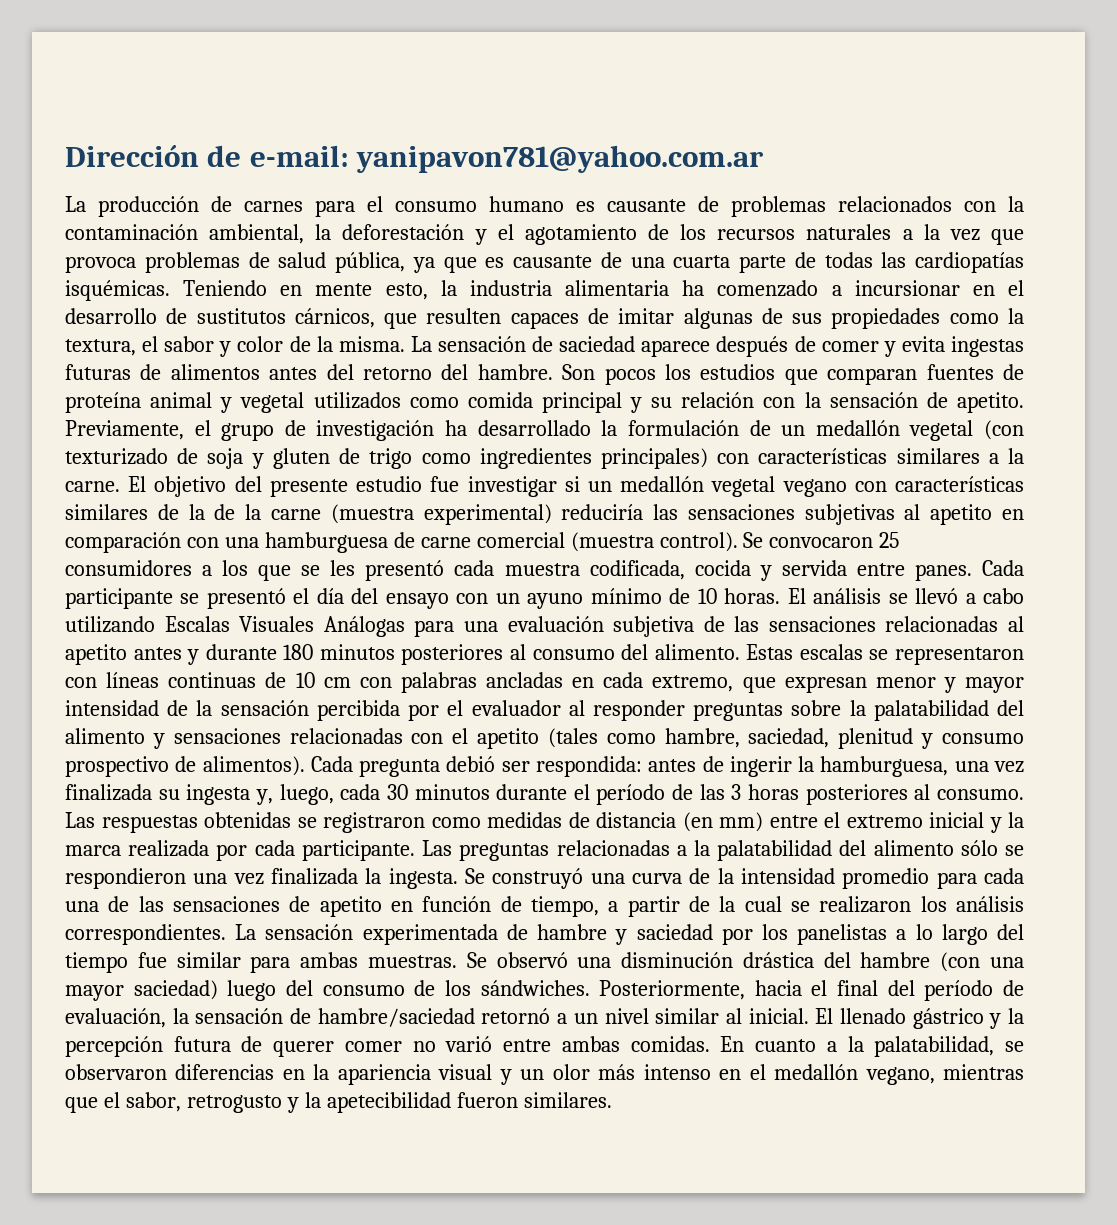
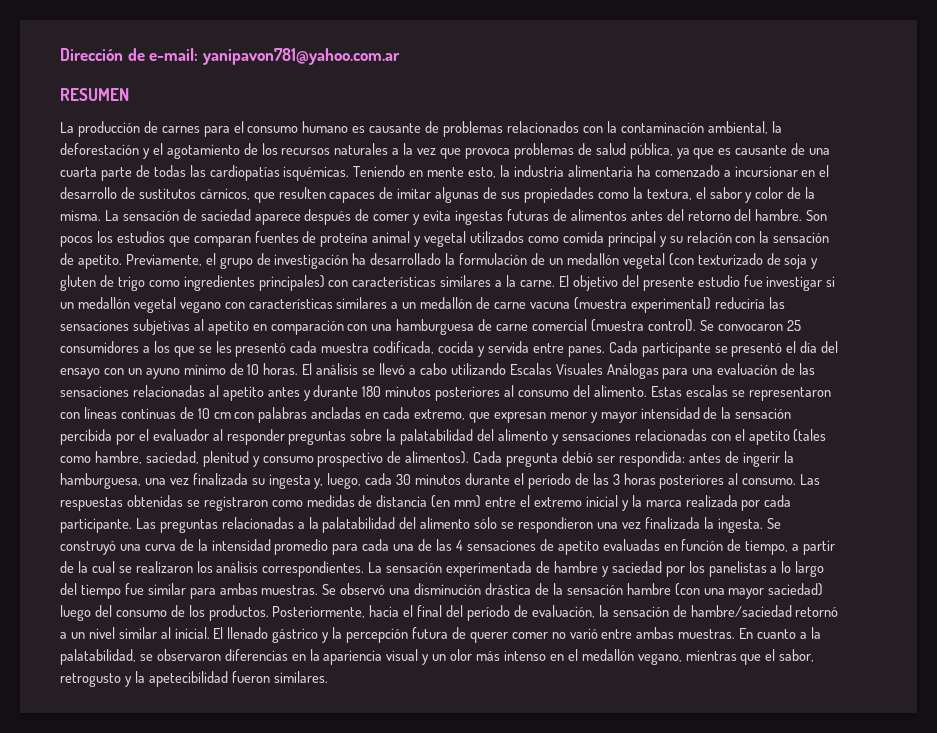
(765, 159) none -> [60,88,129,101] // RESUMEN
[157,504,321,520] de la de la carne -> [391,297,570,309] a un medallón de carne vacuna
[613,616,695,637] subjetiva -> (778, 369) none
(164, 904) none -> [455,540,463,551] 4
(382, 906) none -> [602,539,660,551] evaluadas
[823,952,851,968] del -> [534,583,623,595] de la sensación
[480,980,590,996] sándwiches. -> [208,605,269,621] productos.
[630,1036,710,1052] comidas. -> [678,629,736,639] muestras.

